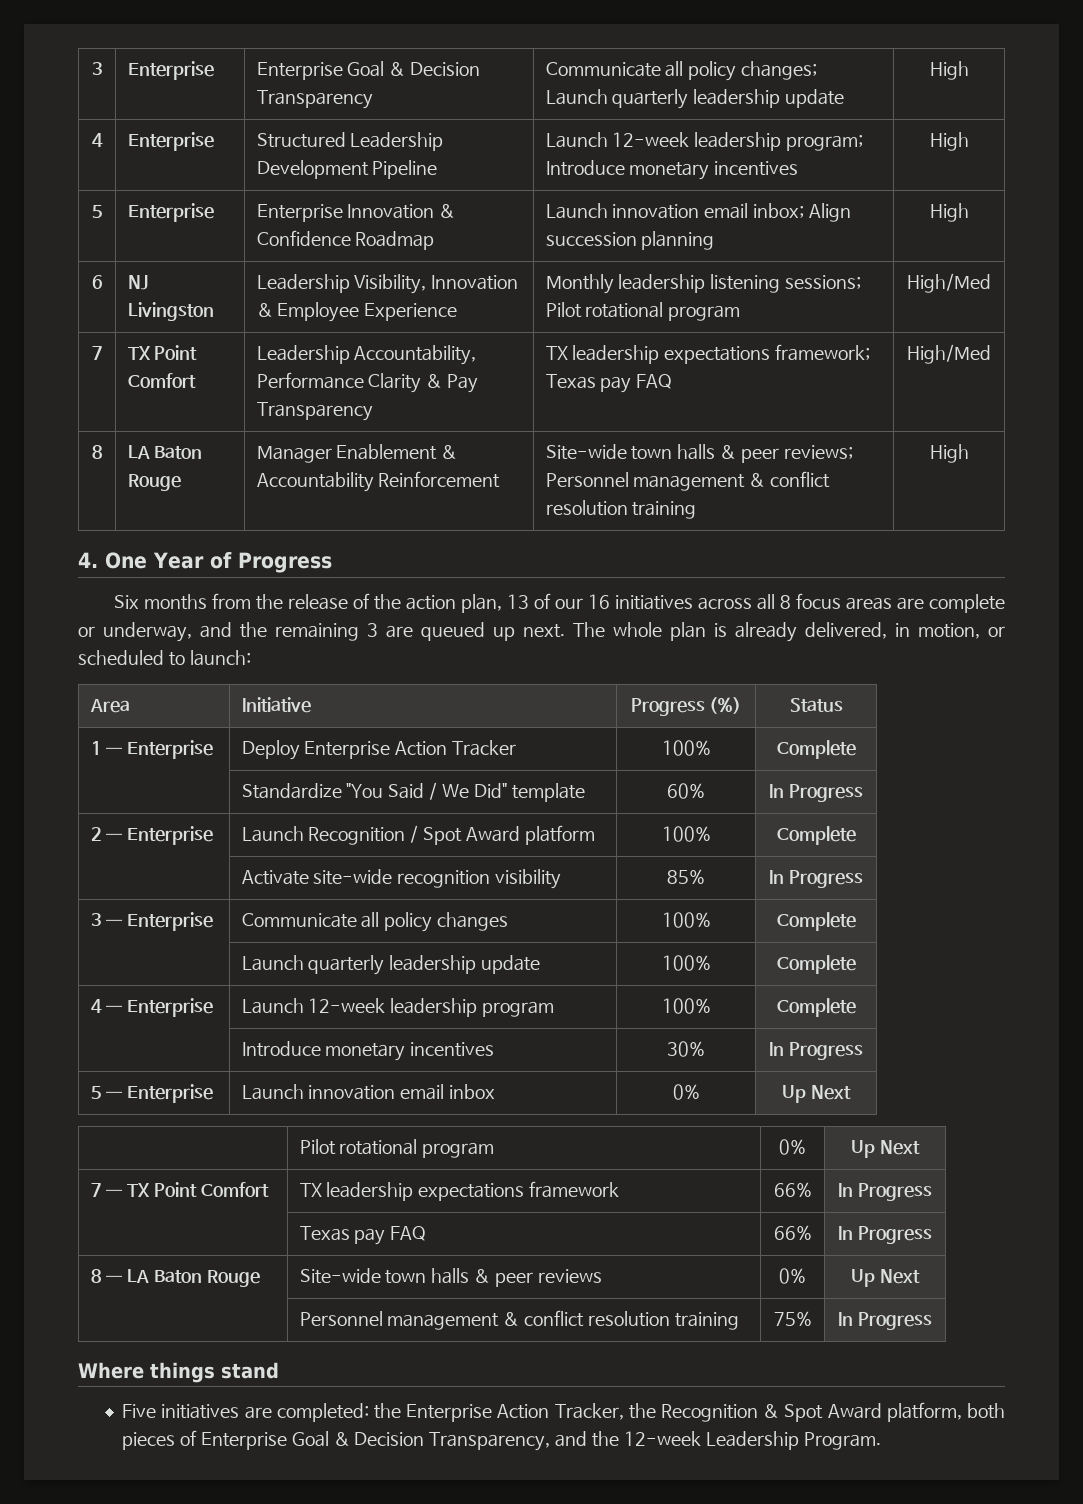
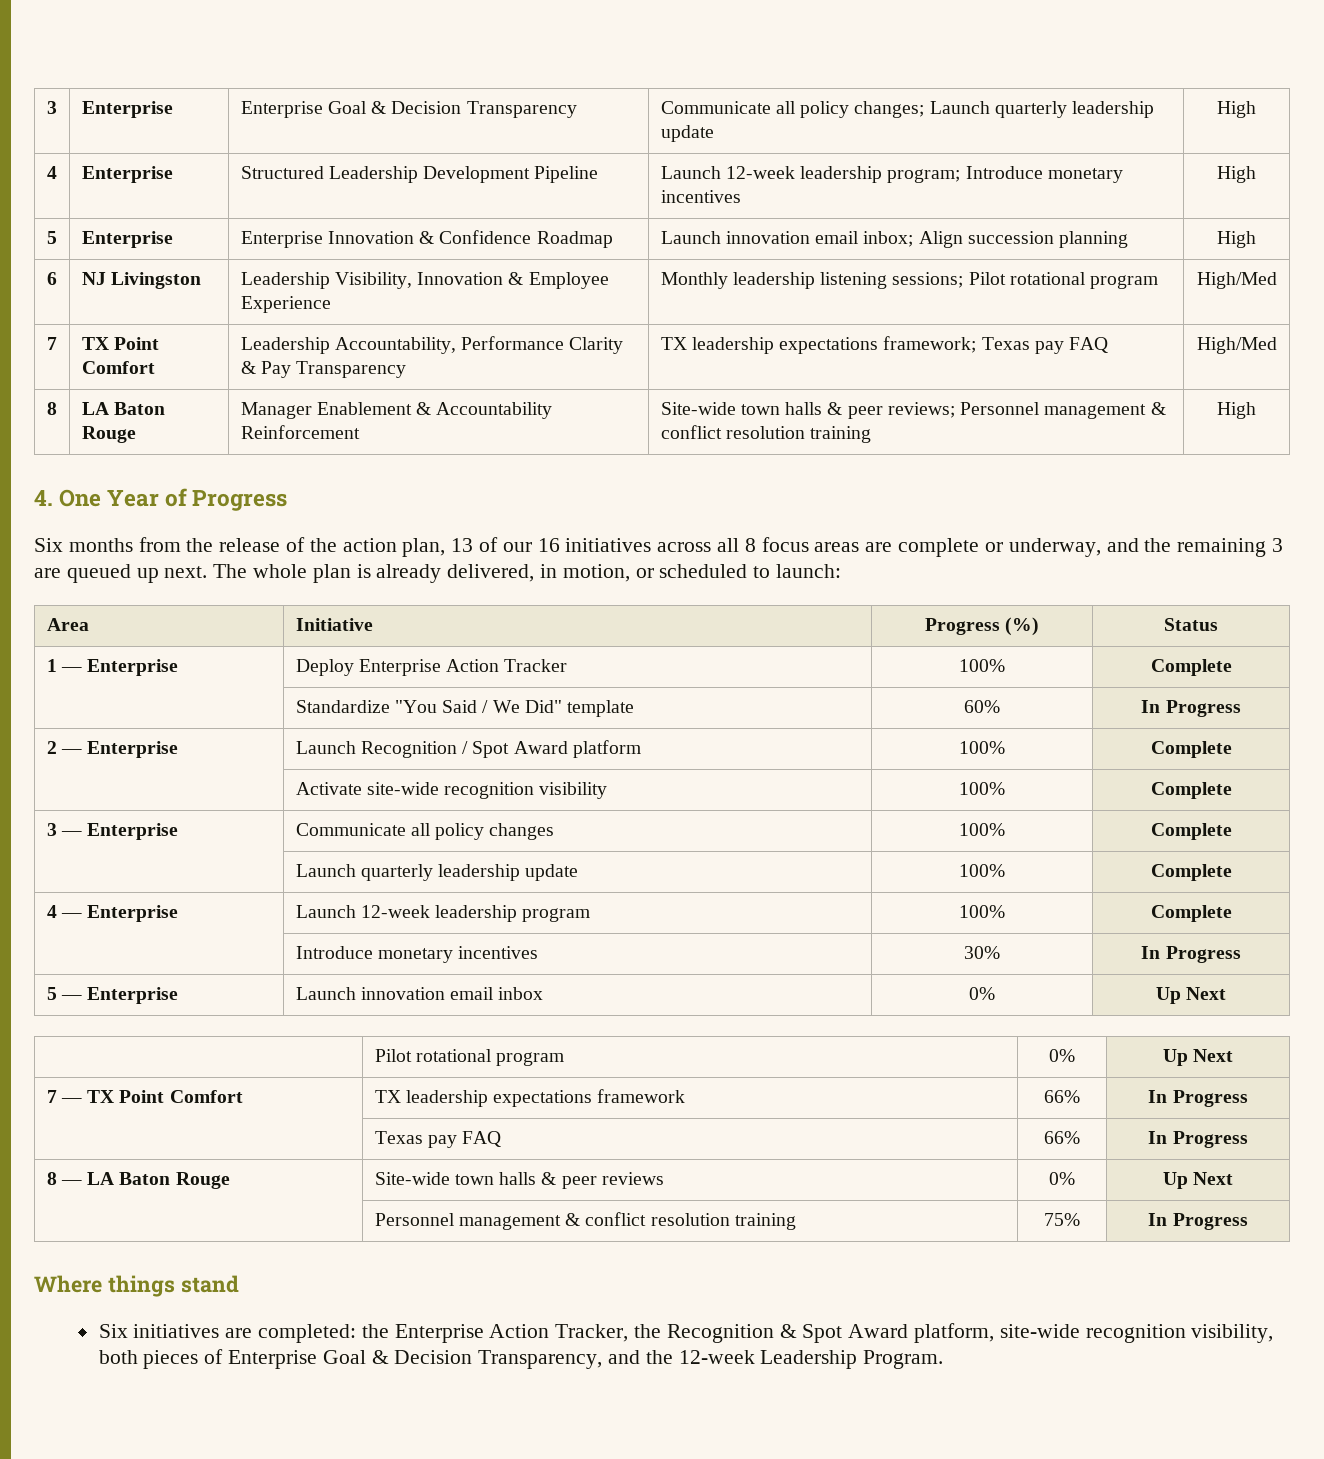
[667,869,705,884] [769,870,863,888] 85% | In Progress -> [959,782,1005,795] [1150,782,1232,799] 100% | Complete
[122,1404,157,1418] Five -> [98,1324,128,1338] Six
(962, 1412) none -> [999,1324,1274,1343] site-wide recognition visibility,

